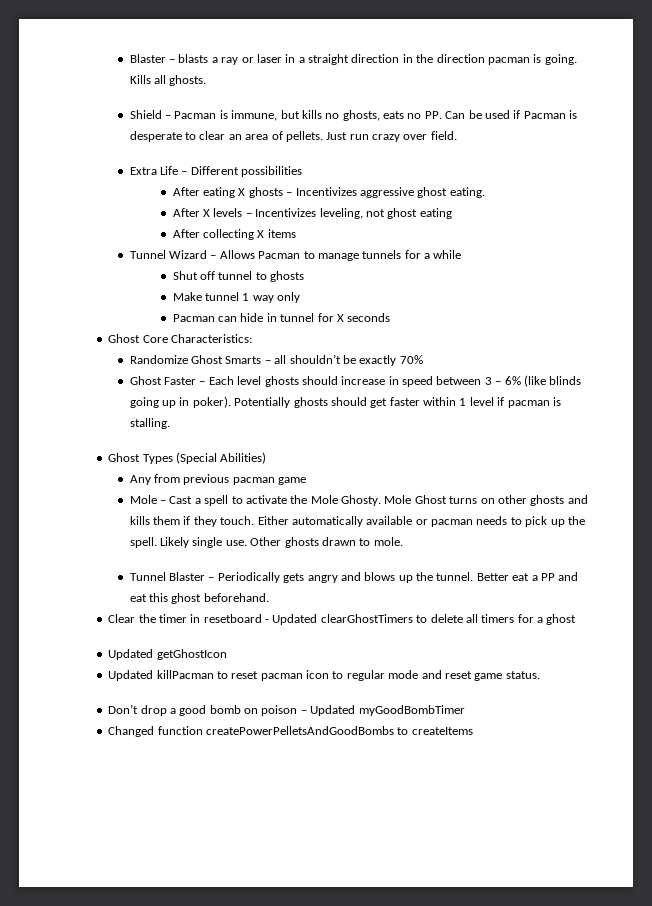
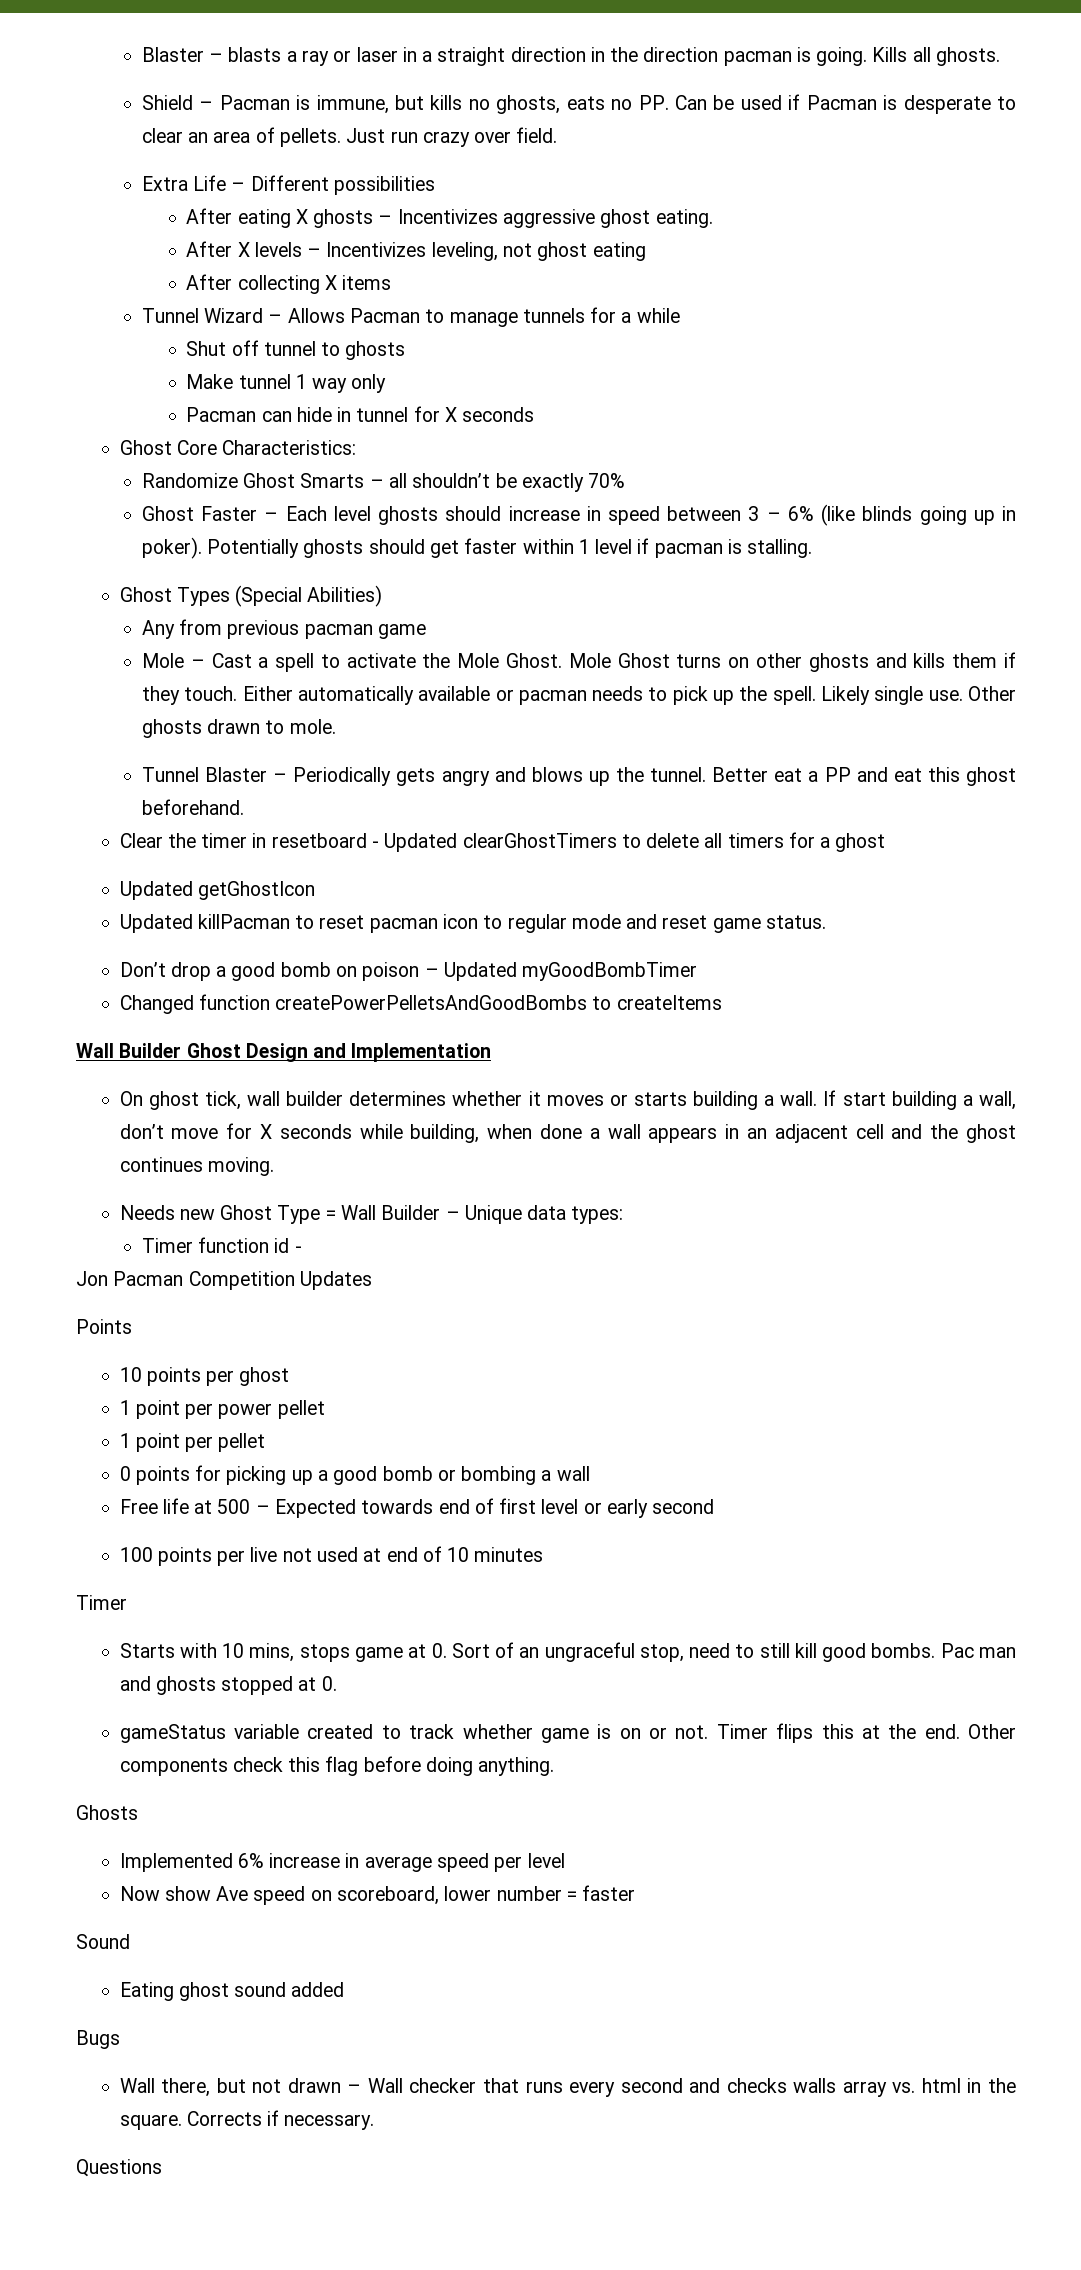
[341,495,382,506] Ghosty. -> [506,653,563,668] Ghost.
(473, 731) none -> [76,1043,492,1062] [119,1090,1017,1110] [119,1123,1016,1143] [119,1157,274,1176] [119,1205,624,1224] [141,1237,302,1253] [76,1271,372,1290] [76,1319,132,1334] [119,1367,290,1386] [119,1400,325,1419] [119,1433,266,1452] [119,1465,590,1485] [119,1498,715,1518] [119,1546,544,1566] [76,1595,127,1610] [119,1642,1017,1662] [119,1676,337,1695] [119,1723,1017,1743] [119,1756,555,1776] [76,1805,138,1820] [119,1853,565,1872] [119,1885,636,1905] [76,1934,130,1949] [119,1982,345,2001] [76,2030,120,2049] [119,2078,1017,2097] [119,2110,375,2130] [76,2159,162,2177] // Wall Builder Ghost Design and Implementation // On ghost tick, wall builder determines whether it moves or starts building a wall. If start building a wall, don’t move for X seconds while building, when done a wall appears in an adjacent cell and the ghost continues moving. // Needs new Ghost Type = Wall Builder – Unique data types: // Timer function id - // Jon Pacman Competition Updates // Points // 10 points per ghost // 1 point per power pellet // 1 point per pellet // 0 points for picking up a good bomb or bombing a wall // Free life at 500 – Expected towards end of first level or early second // 100 points per live not used at end of 10 minutes // Timer // Starts with 10 mins, stops game at 0. Sort of an ungraceful stop, need to still kill good bombs. Pac man and ghosts stopped at 0. // gameStatus variable created to track whether game is on or not. Timer flips this at the end. Other components check this flag before doing anything. // Ghosts // Implemented 6% increase in average speed per level // Now show Ave speed on scoreboard, lower number = faster // Sound // Eating ghost sound added // Bugs // Wall there, but not drawn – Wall checker that runs every second and checks walls array vs. html in the square. Corrects if necessary. // Questions

